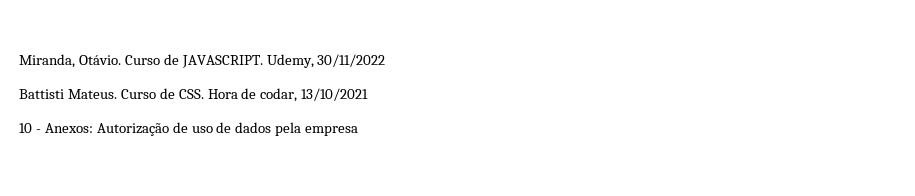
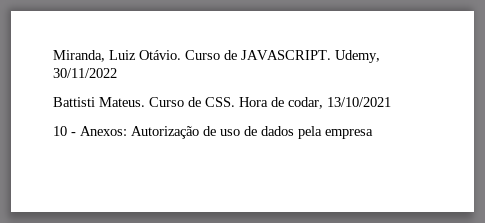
(75, 61) none -> [109,50,136,60] Luiz

